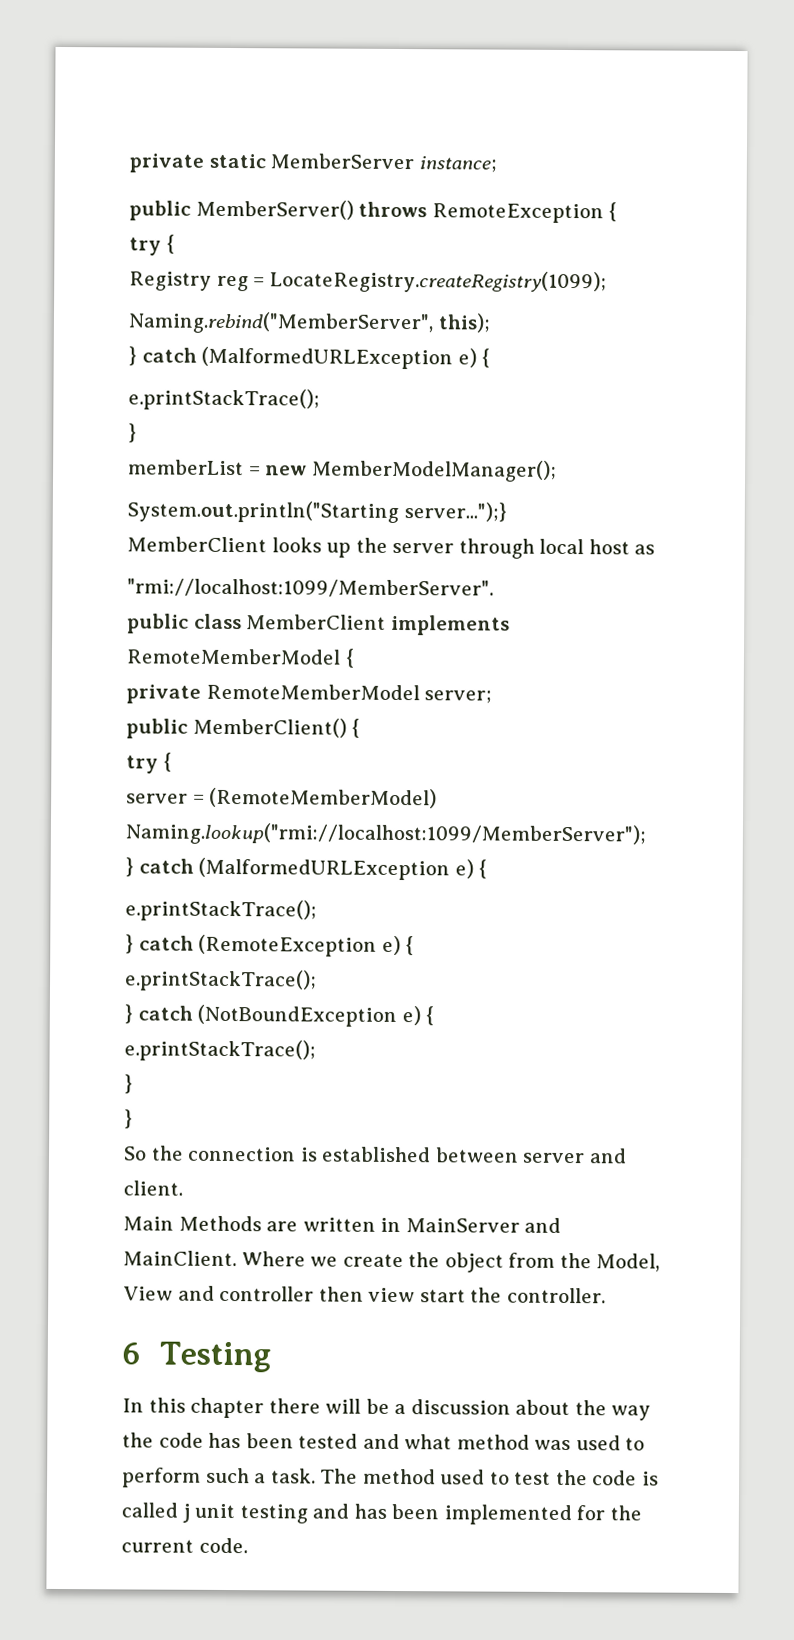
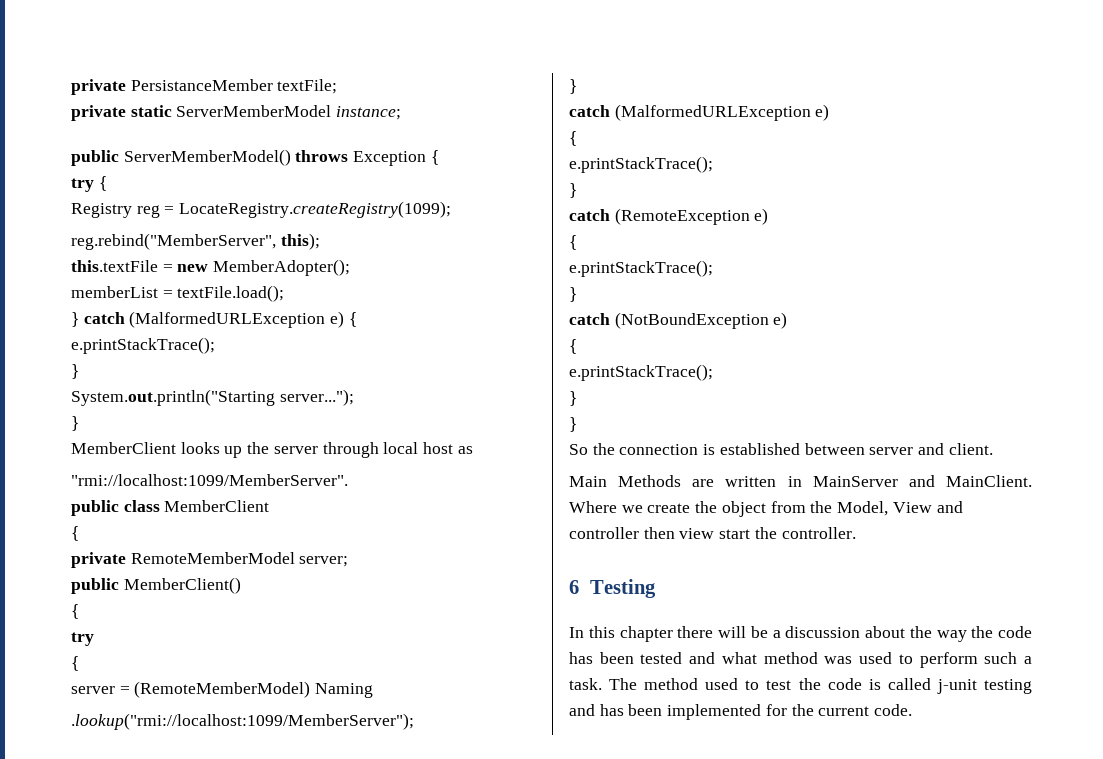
[129,153,415,173] private static MemberServer -> [71,79,338,95] [71,105,332,121] private PersistanceMember textFile; // private static ServerMemberModel
[195,199,604,224] MemberServer() throws RemoteException -> [123,149,427,166] ServerMemberModel() throws Exception
[128,311,434,335] Naming.rebind("MemberServer", -> [71,233,276,250] reg.rebind("MemberServer",
(491, 323) none -> [71,259,351,276] [71,285,285,302] // this.textFile = new MemberAdopter(); // memberList = textFile.load();
[128,459,557,482] [127,500,507,524] memberList = new MemberModelManager(); // System.out.println("Starting server...");} -> [71,389,354,406] [71,416,79,431] System.out.println("Starting server..."); // }
[390,614,510,636] [126,648,341,665] implements RemoteMemberModel -> (270, 506) //
[351,718,361,738] [126,755,158,774] { // try -> [71,604,79,619] [71,632,94,646] // { // try //
[125,822,646,847] [125,857,488,881] [125,899,317,922] [125,934,134,954] Naming.lookup("rmi://localhost:1099/MemberServer"); // } catch (MalformedURLException e) { // e.printStackTrace(); // } -> [315,683,374,698] [71,713,414,730] [569,79,577,94] [569,104,830,121] [569,131,577,146] [569,156,713,173] [569,183,577,198] Naming // .lookup("rmi://localhost:1099/MemberServer"); // } // catch (MalformedURLException e) // { // e.printStackTrace(); // } //
[405,936,415,956] [124,969,317,992] [124,1004,133,1024] { // e.printStackTrace(); // } -> [569,235,577,250] [569,260,713,277] [569,287,577,302] // { // e.printStackTrace(); // } //
(421, 1016) none -> (788, 320) //
[181,1503,236,1523] j unit -> [936,679,977,694] j-unit

